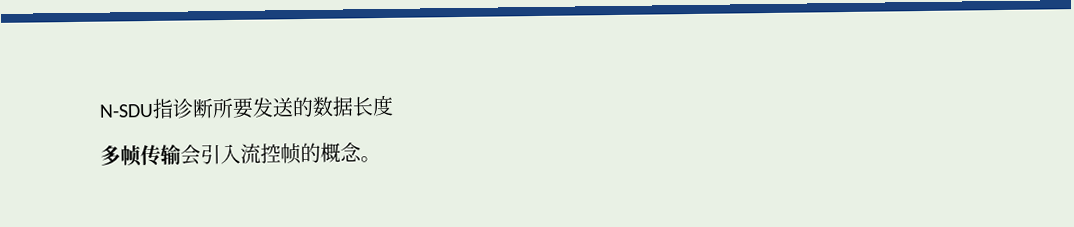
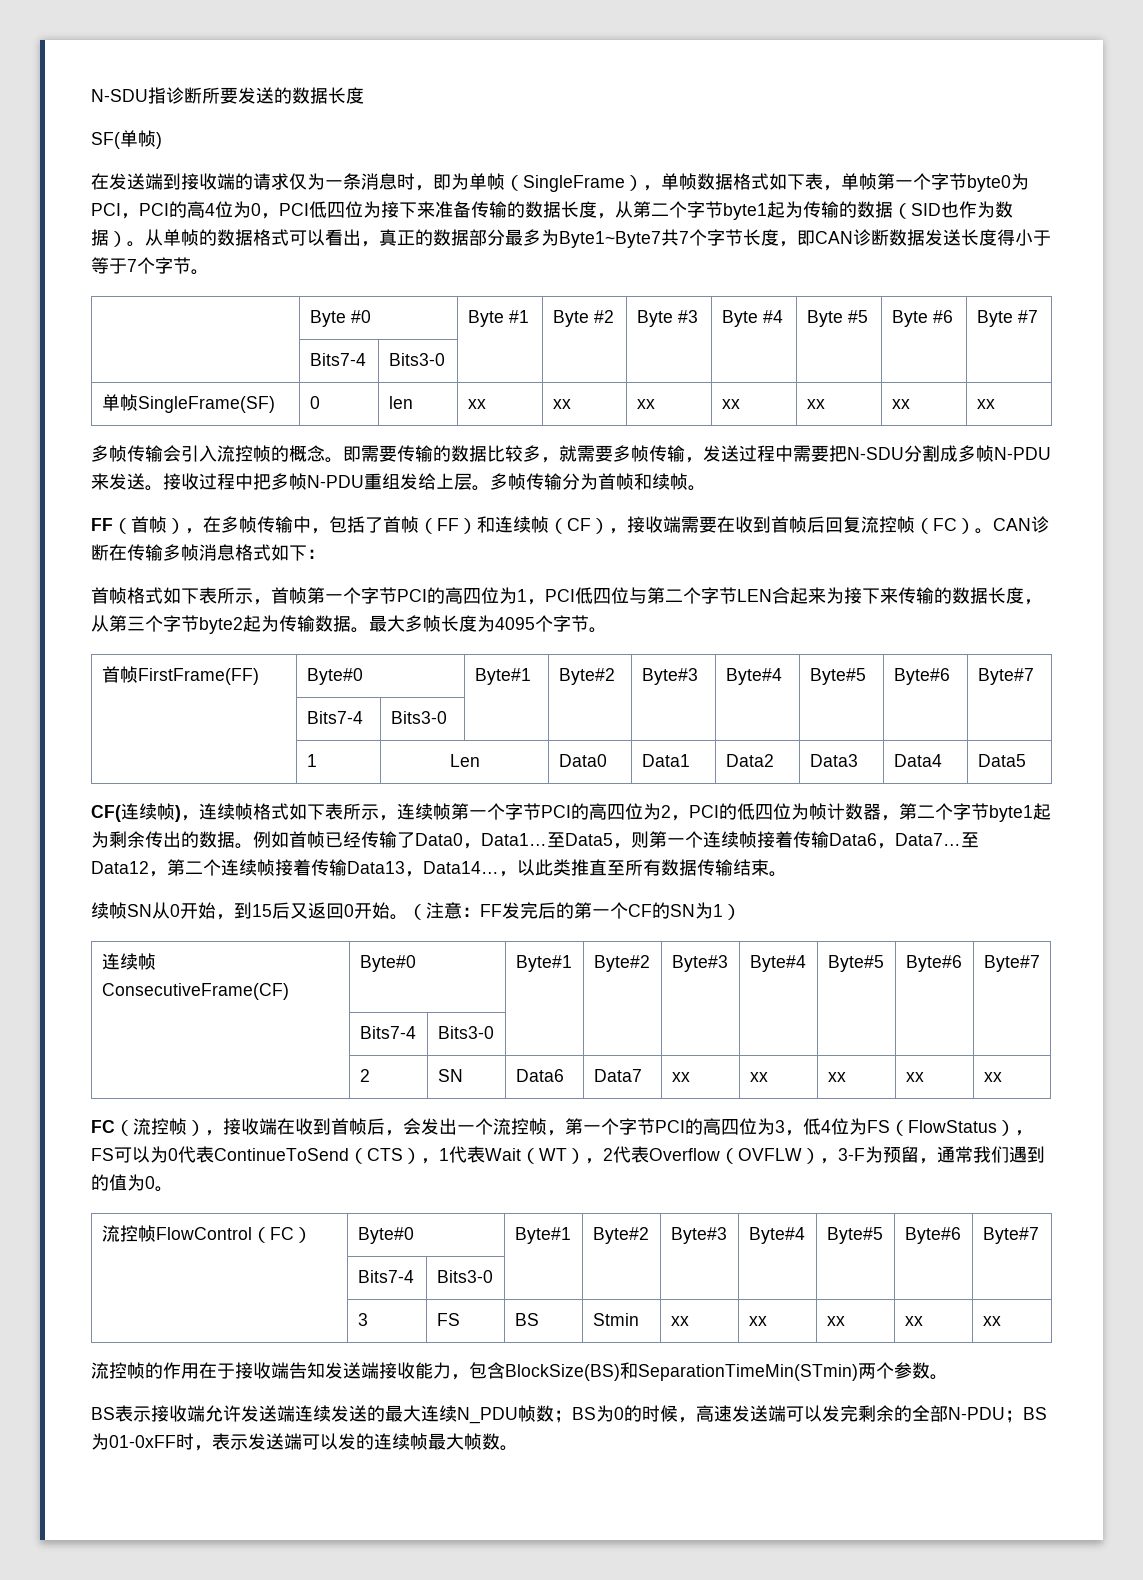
(394, 105) none -> [91,130,162,149] [91,173,1029,192] [91,201,1013,220] [91,229,1051,248] [91,257,209,275] [309,310,371,327] [467,310,529,327] [552,310,614,327] [636,310,698,327] [721,310,783,327] [806,310,868,327] [891,310,953,327] [976,310,1038,327] [309,353,366,366] [388,353,445,366] [101,394,275,413] [309,396,320,409] [388,396,413,409] [467,399,486,409] [552,399,571,409] [636,399,655,409] [721,399,740,409] [806,399,825,409] [891,399,910,409] [976,399,995,409] // SF(单帧) // 在发送端到接收端的请求仅为一条消息时，即为单帧（SingleFrame），单帧数据格式如下表，单帧第一个字节byte0为PCI，PCI的高4位为0，PCI低四位为接下来准备传输的数据长度，从第二个字节byte1起为传输的数据（SID也作为数据）。从单帧的数据格式可以看出，真正的数据部分最多为Byte1~Byte7共7个字节长度，即CAN诊断数据发送长度得小于等于7个字节。 // | Byte #0 | Byte #1 | Byte #2 | Byte #3 | Byte #4 | Byte #5 | Byte #6 | Byte #7 // | Bits7-4 | Bits3-0 | | | | | | | // 单帧SingleFrame(SF) | 0 | len | xx | xx | xx | xx | xx | xx | xx
(381, 159) none -> [343,445,1051,463] [91,473,706,491] [91,516,1049,534] [91,544,325,561] [91,587,1042,605] [91,615,607,634] [101,666,259,685] [306,668,363,685] [474,668,531,685] [558,668,615,685] [641,668,698,685] [725,668,782,685] [809,668,866,685] [893,668,950,685] [977,668,1034,685] [306,711,363,724] [390,711,447,724] [306,754,317,767] [449,754,480,767] [558,754,607,767] [641,754,690,767] [725,754,774,767] [809,754,858,767] [893,754,942,767] [977,754,1026,767] [91,803,1051,822] [91,831,979,849] [91,859,787,877] [91,902,741,920] [101,953,156,970] [101,983,289,1000] [359,955,416,972] [515,955,572,972] [593,955,650,972] [671,955,728,972] [749,955,806,972] [827,955,884,972] [905,955,962,972] [983,955,1040,972] [359,1026,416,1039] [437,1026,494,1039] [359,1069,370,1082] [437,1069,463,1082] [515,1069,564,1082] [593,1069,642,1082] [671,1072,690,1082] [749,1072,768,1082] [827,1072,846,1082] [905,1072,924,1082] [983,1072,1002,1082] [91,1118,1033,1136] [91,1146,1045,1164] [91,1174,173,1192] [101,1225,312,1243] [357,1227,414,1244] [514,1227,571,1244] [592,1227,649,1244] [670,1227,727,1244] [748,1227,805,1244] [826,1227,883,1244] [904,1227,961,1244] [982,1227,1039,1244] [357,1270,414,1283] [436,1270,493,1283] [357,1313,368,1326] [436,1313,460,1326] [514,1313,539,1326] [592,1313,639,1326] [670,1316,689,1326] [748,1316,767,1326] [826,1316,845,1326] [904,1316,923,1326] [982,1316,1001,1326] [91,1362,948,1381] [91,1405,1047,1424] [91,1433,518,1451] 即需要传输的数据比较多，就需要多帧传输，发送过程中需要把N-SDU分割成多帧N-PDU来发送。接收过程中把多帧N-PDU重组发给上层。多帧传输分为首帧和续帧。 // FF（首帧），在多帧传输中，包括了首帧（FF）和连续帧（CF），接收端需要在收到首帧后回复流控帧（FC）。CAN诊断在传输多帧消息格式如下： // 首帧格式如下表所示，首帧第一个字节PCI的高四位为1，PCI低四位与第二个字节LEN合起来为接下来传输的数据长度，从第三个字节byte2起为传输数据。最大多帧长度为4095个字节。 // 首帧FirstFrame(FF) | Byte#0 | Byte#1 | Byte#2 | Byte#3 | Byte#4 | Byte#5 | Byte#6 | Byte#7 // | Bits7-4 | Bits3-0 | | | | | | | // | 1 | Len | Data0 | Data1 | Data2 | Data3 | Data4 | Data5 // CF(连续帧)，连续帧格式如下表所示，连续帧第一个字节PCI的高四位为2，PCI的低四位为帧计数器，第二个字节byte1起为剩余传出的数据。例如首帧已经传输了Data0，Data1…至Data5，则第一个连续帧接着传输Data6，Data7…至Data12，第二个连续帧接着传输Data13，Data14…，以此类推直至所有数据传输结束。 // 续帧SN从0开始，到15后又返回0开始。（注意：FF发完后的第一个CF的SN为1） // 连续帧ConsecutiveFrame(CF) | Byte#0 | Byte#1 | Byte#2 | Byte#3 | Byte#4 | Byte#5 | Byte#6 | Byte#7 // | Bits7-4 | Bits3-0 | | | | | | | // | 2 | SN | Data6 | Data7 | xx | xx | xx | xx | xx // FC（流控帧），接收端在收到首帧后，会发出一个流控帧，第一个字节PCI的高四位为3，低4位为FS（FlowStatus），FS可以为0代表ContinueToSend（CTS），1代表Wait（WT），2代表Overflow（OVFLW），3-F为预留，通常我们遇到的值为0。 // 流控帧FlowControl（FC） | Byte#0 | Byte#1 | Byte#2 | Byte#3 | Byte#4 | Byte#5 | Byte#6 | Byte#7 // | Bits7-4 | Bits3-0 | | | | | | | // | 3 | FS | BS | Stmin | xx | xx | xx | xx | xx // 流控帧的作用在于接收端告知发送端接收能力，包含BlockSize(BS)和SeparationTimeMin(STmin)两个参数。 // BS表示接收端允许发送端连续发送的最大连续N_PDU帧数；BS为0的时候，高速发送端可以发完剩余的全部N-PDU；BS为01-0xFF时，表示发送端可以发的连续帧最大帧数。

